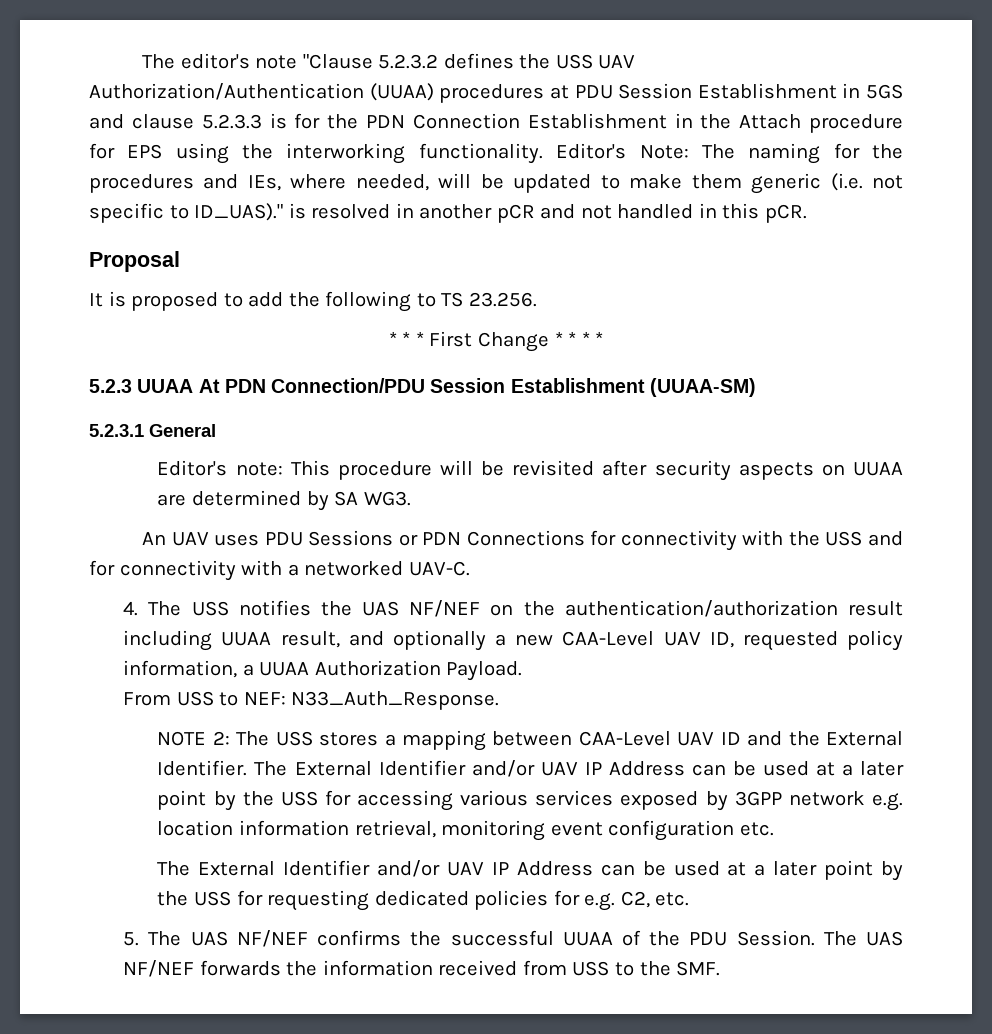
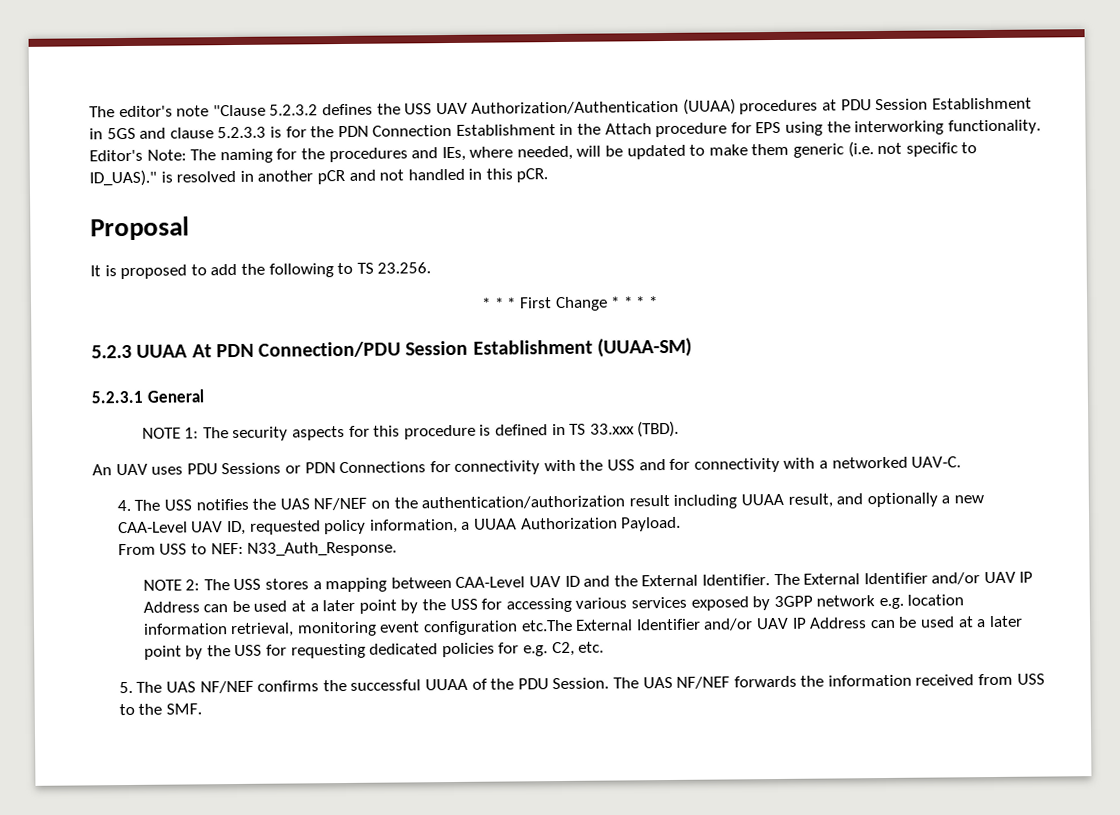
[157,460,904,481] [157,490,411,511] Editor's note: This procedure will be revisited after security aspects on UUAA are determined by SA WG3. -> [141,420,680,442] NOTE 1: The security aspects for this procedure is defined in TS 33.xxx (TBD).
[739,822,774,836] [157,861,191,876] etc. // The -> [520,619,573,632] etc.The

